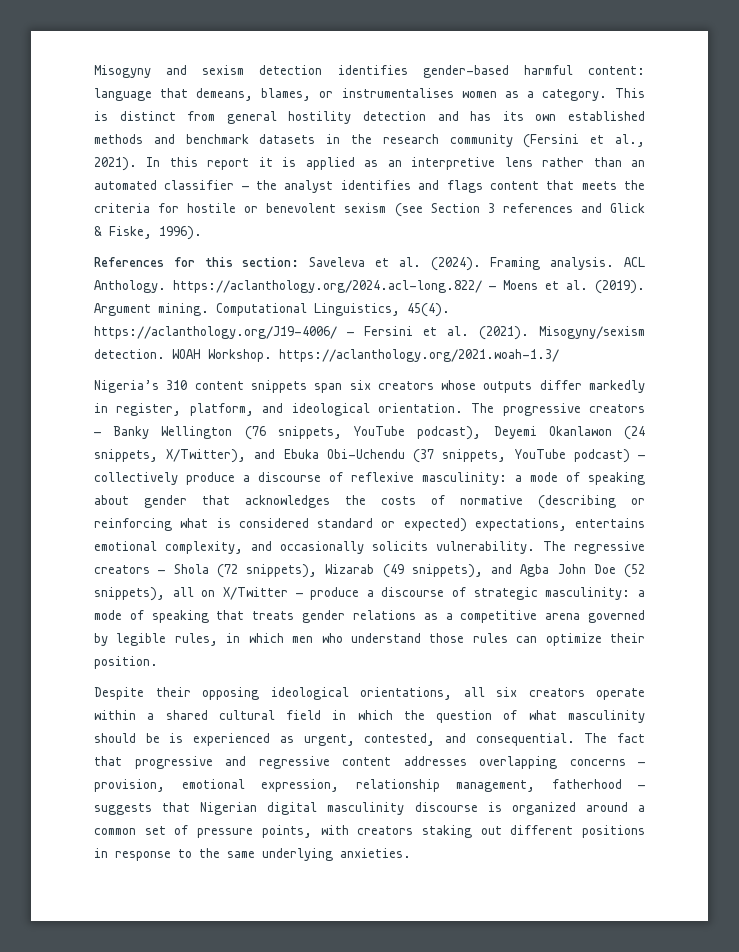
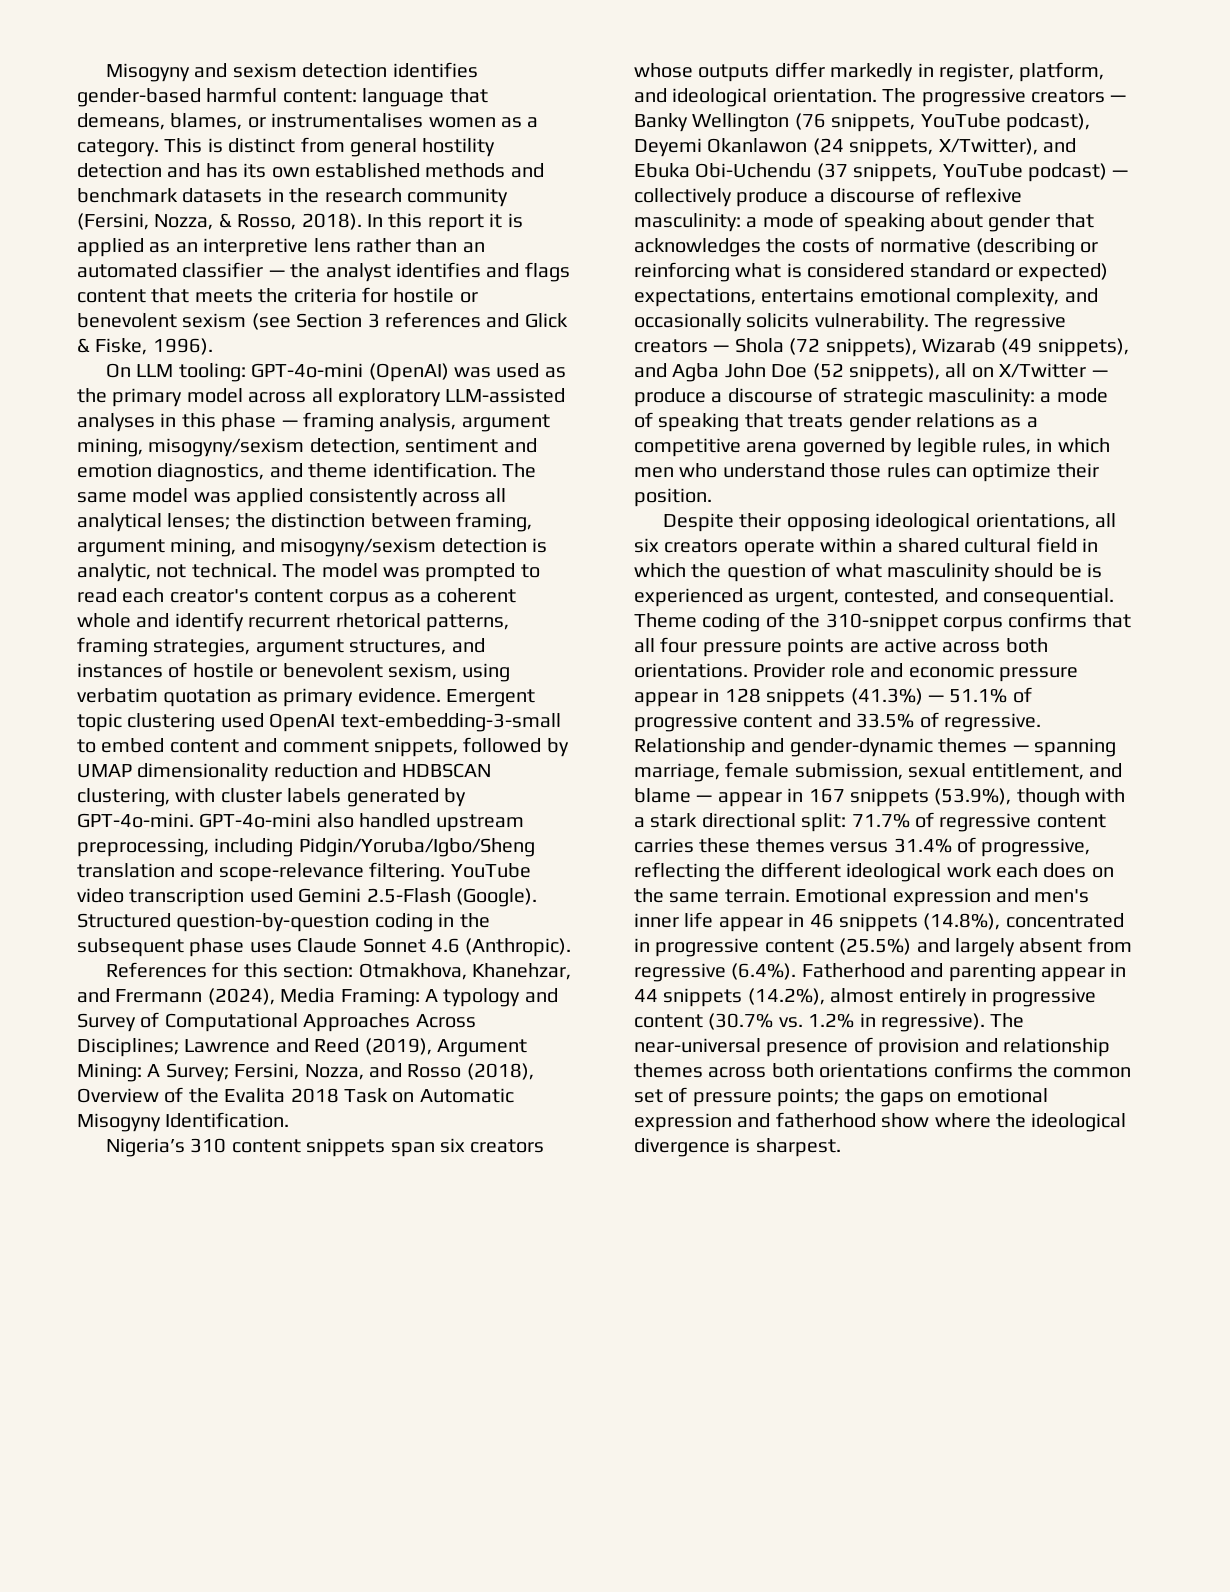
[523,134,645,148] [94,157,137,171] (Fersini et al., 2021). -> [77,213,362,230] (Fersini, Nozza, & Rosso, 2018).
[94,257,645,271] [94,280,645,294] [94,303,450,317] [94,326,645,340] [94,349,559,362] References for this section: Saveleva et al. (2024). Framing analysis. ACL Anthology. https://aclanthology.org/2024.acl-long.822/ — Moens et al. (2019). Argument mining. Computational Linguistics, 45(4). https://aclanthology.org/J19-4006/ — Fersini et al. (2021). Misogyny/sexism detection. WOAH Workshop. https://aclanthology.org/2021.woah-1.3/ -> [106,363,566,382] [77,388,566,407] [77,412,550,432] [77,438,537,457] [77,462,536,482] [77,488,507,507] [77,512,532,532] [77,538,547,557] [77,563,540,582] [77,588,516,607] [77,612,509,632] [77,637,485,657] [77,662,511,682] [77,688,535,707] [77,713,561,732] [77,737,569,757] [77,763,491,782] [77,788,466,807] [77,813,524,832] [77,838,535,857] [77,862,531,882] [77,888,537,907] [77,913,490,932] [77,938,572,957] [106,962,572,980] [77,988,558,1007] [77,1012,476,1032] [77,1038,527,1057] [77,1063,534,1082] [77,1087,514,1103] [77,1112,290,1132] On LLM tooling: GPT-4o-mini (OpenAI) was used as the primary model across all exploratory LLM-assisted analyses in this phase — framing analysis, argument mining, misogyny/sexism detection, sentiment and emotion diagnostics, and theme identification. The same model was applied consistently across all analytical lenses; the distinction between framing, argument mining, and misogyny/sexism detection is analytic, not technical. The model was prompted to read each creator's content corpus as a coherent whole and identify recurrent rhetorical patterns, framing strategies, argument structures, and instances of hostile or benevolent sexism, using verbatim quotation as primary evidence. Emergent topic clustering used OpenAI text-embedding-3-small to embed content and comment snippets, followed by UMAP dimensionality reduction and HDBSCAN clustering, with cluster labels generated by GPT-4o-mini. GPT-4o-mini also handled upstream preprocessing, including Pidgin/Yoruba/Igbo/Sheng translation and scope-relevance filtering. YouTube video transcription used Gemini 2.5-Flash (Google). Structured question-by-question coding in the subsequent phase uses Claude Sonnet 4.6 (Anthropic). // References for this section: Otmakhova, Khanehzar, and Frermann (2024), Media Framing: A typology and Survey of Computational Approaches Across Disciplines; Lawrence and Reed (2019), Argument Mining: A Survey; Fersini, Nozza, and Rosso (2018), Overview of the Evalita 2018 Task on Automatic Misogyny Identification.
[584,733,645,743] [94,756,645,769] [94,779,645,792] [94,802,645,815] [94,825,645,838] [94,848,411,861] The fact that progressive and regressive content addresses overlapping concerns — provision, emotional expression, relationship management, fatherhood — suggests that Nigerian digital masculinity discourse is organized around a common set of pressure points, with creators staking out different positions in response to the same underlying anxieties. -> [634,612,1131,632] [634,637,1048,657] [634,663,1078,682] [634,687,1032,707] [634,712,1041,732] [634,738,1116,757] [634,762,1122,782] [634,788,1126,807] [634,812,1106,832] [634,837,1091,857] [634,862,1114,882] [634,888,1090,907] [634,912,1124,932] [634,937,1132,957] [634,963,1127,982] [634,988,1097,1007] [634,1013,1025,1032] [634,1037,1110,1057] [634,1062,1132,1078] [634,1087,1048,1107] [634,1112,1127,1132] [634,1138,841,1157] Theme coding of the 310-snippet corpus confirms that all four pressure points are active across both orientations. Provider role and economic pressure appear in 128 snippets (41.3%) — 51.1% of progressive content and 33.5% of regressive. Relationship and gender-dynamic themes — spanning marriage, female submission, sexual entitlement, and blame — appear in 167 snippets (53.9%), though with a stark directional split: 71.7% of regressive content carries these themes versus 31.4% of progressive, reflecting the different ideological work each does on the same terrain. Emotional expression and men's inner life appear in 46 snippets (14.8%), concentrated in progressive content (25.5%) and largely absent from regressive (6.4%). Fatherhood and parenting appear in 44 snippets (14.2%), almost entirely in progressive content (30.7% vs. 1.2% in regressive). The near-universal presence of provision and relationship themes across both orientations confirms the common set of pressure points; the gaps on emotional expression and fatherhood show where the ideological divergence is sharpest.

